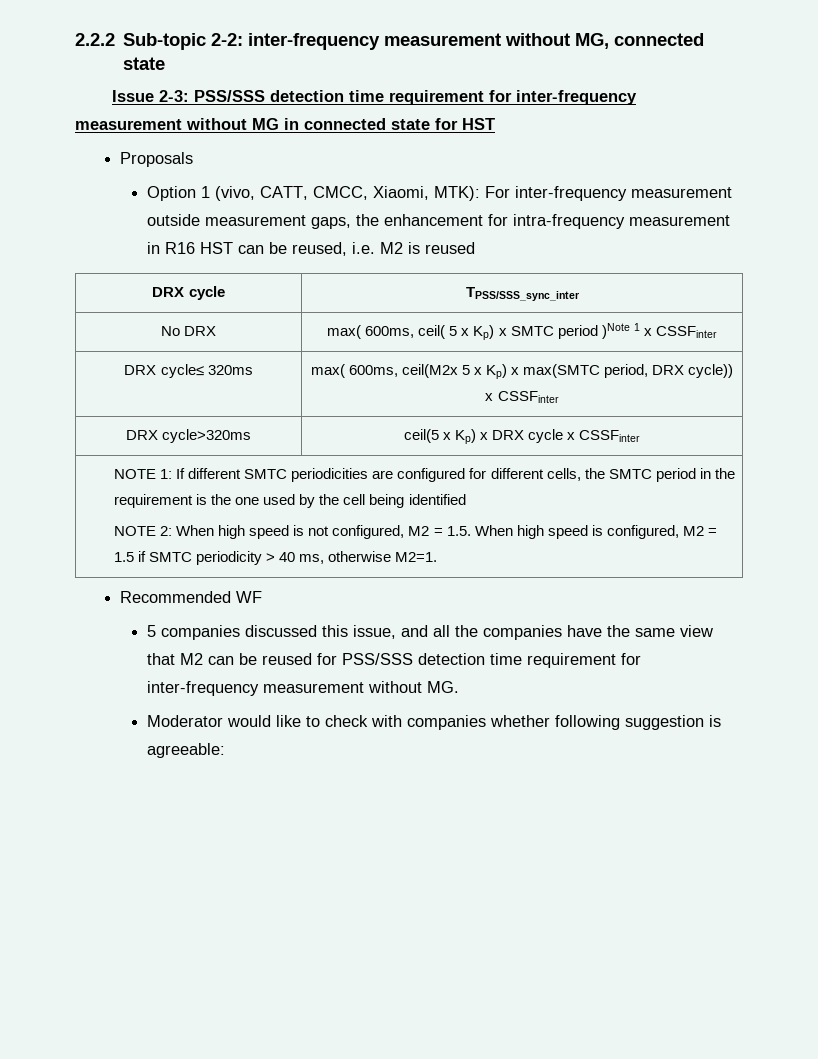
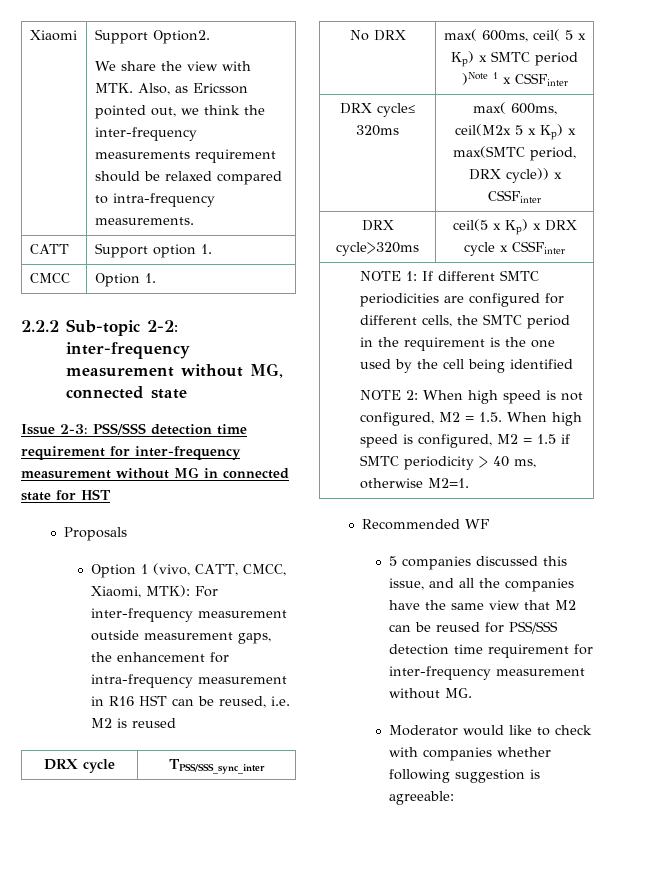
(75, 39) none -> [29,30,77,41] [94,29,210,44] [94,61,252,71] [94,83,248,95] [94,105,265,119] [94,127,197,141] [94,149,276,163] [94,171,282,185] [94,193,215,207] [94,217,194,225] [29,244,70,254] [94,243,212,258] [29,273,70,283] [94,273,156,287] Xiaomi | Support Option2. // We share the view with MTK. Also, as Ericsson pointed out, we think the inter-frequency measurements requirement should be relaxed compared to intra-frequency measurements. // CATT | Support option 1. // CMCC | Option 1. //

